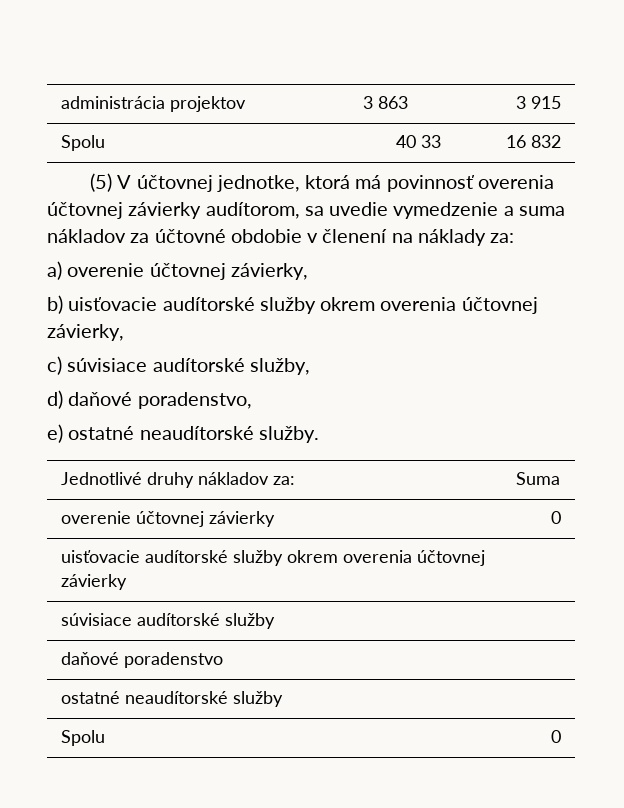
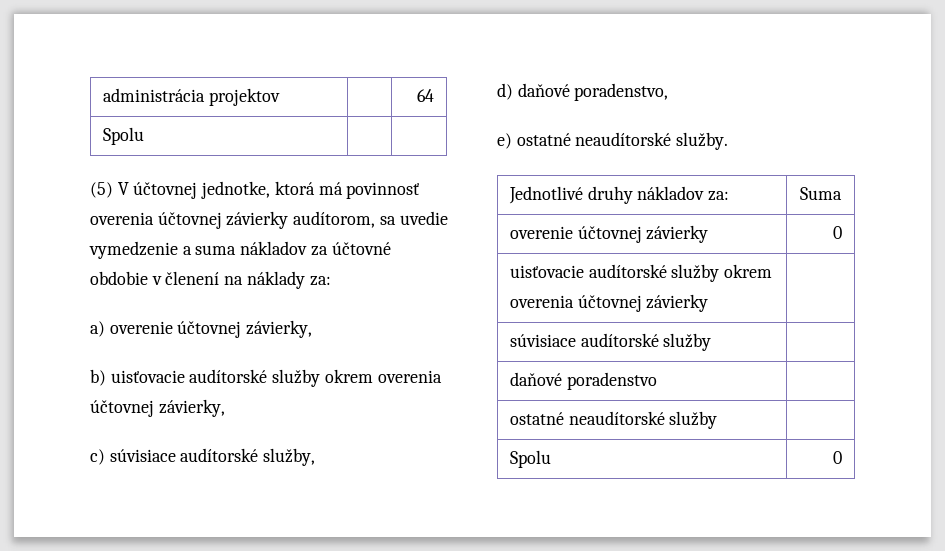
[362,96,408,109] [516,96,562,109] [60,135,105,151] [396,135,442,148] [506,135,562,148] 3 863 | 3 915 // Spolu | 40 33 | 16 832 -> [417,89,435,102] [102,127,144,145] | 64 // Spolu | |

